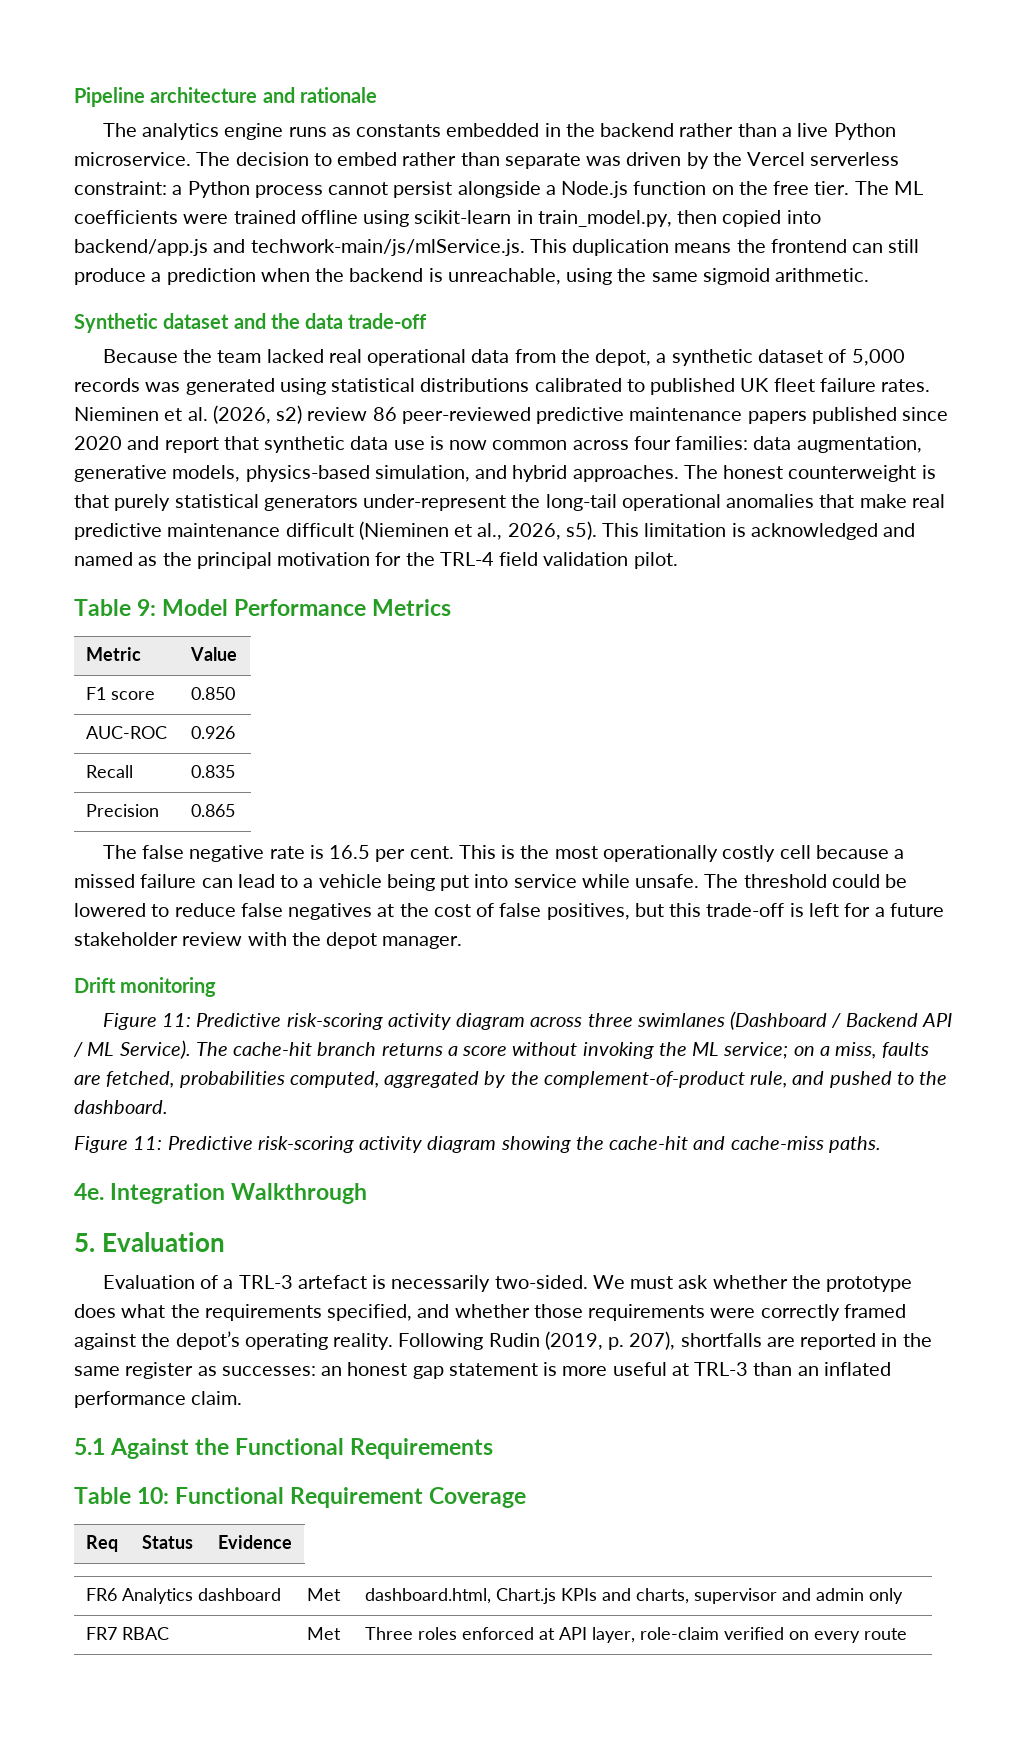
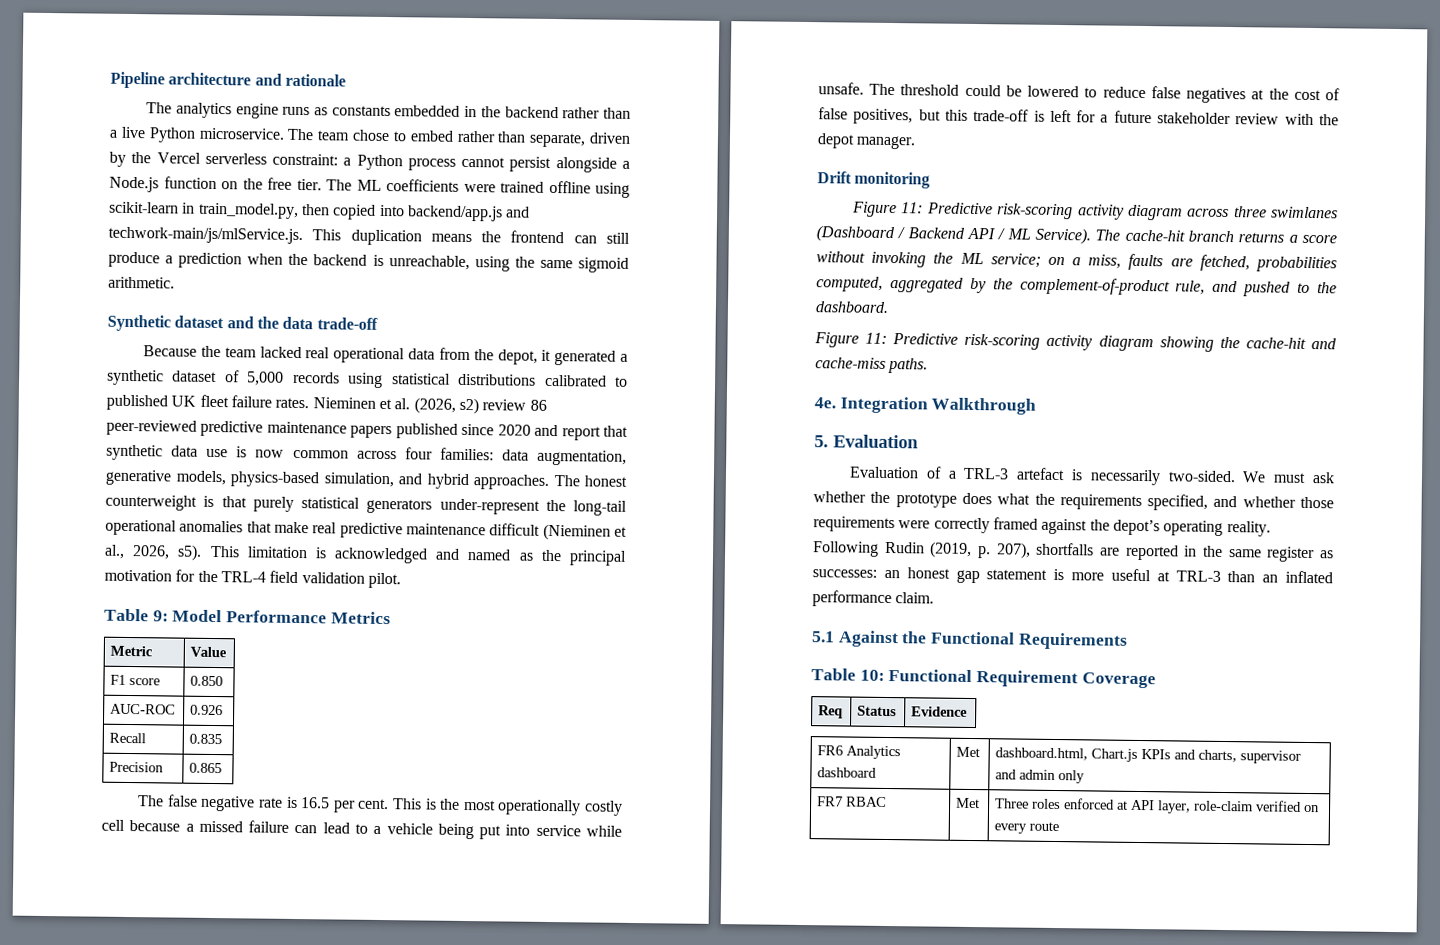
[235,152,309,166] decision -> [317,129,390,142] team chose
[504,153,622,169] separate was -> [529,132,587,148] separate,
(652, 357) none -> [541,349,617,366] it generated
[145,378,275,395] was generated -> (340, 377) none

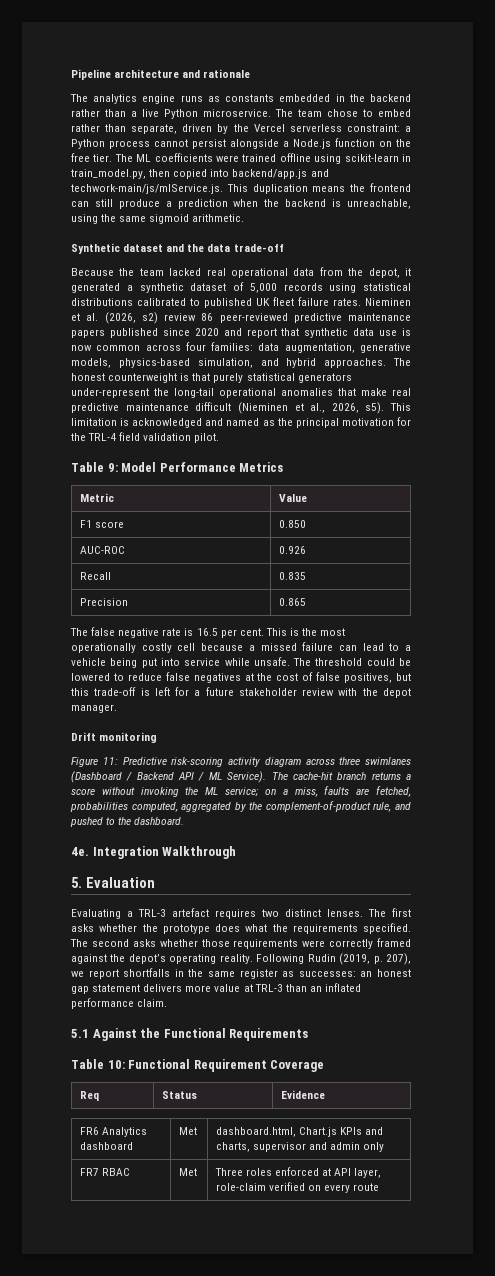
[814,332,1337,352] [815,357,929,374] // Figure 11: Predictive risk-scoring activity diagram showing the cache-hit and cache-miss paths. -> (185, 821) none
[849,466,942,479] Evaluation of -> [71,909,121,919] Evaluating
[1071,469,1336,486] is necessarily two-sided. We must ask -> [215,908,411,919] [71,924,94,932] requires two distinct lenses. The first asks
[1147,494,1238,511] specified, and -> [363,923,411,934] [70,939,156,947] specified. The second asks
[1036,542,1179,561] shortfalls are reported -> [71,968,171,979] we report shortfalls
[1053,568,1151,582] is more useful -> [143,984,241,992] delivers more value

